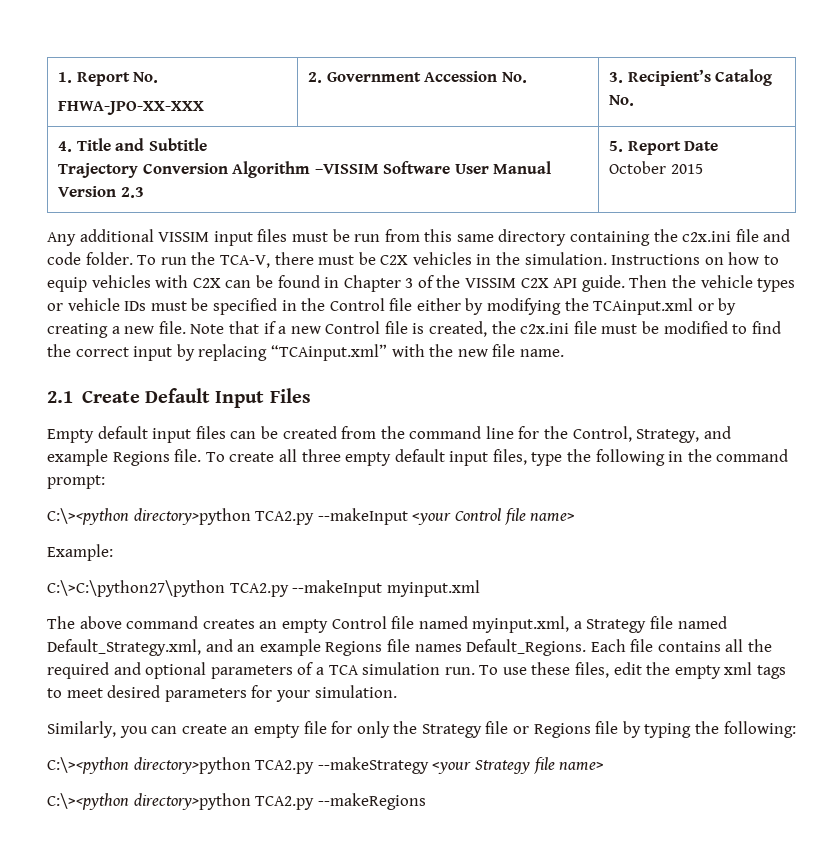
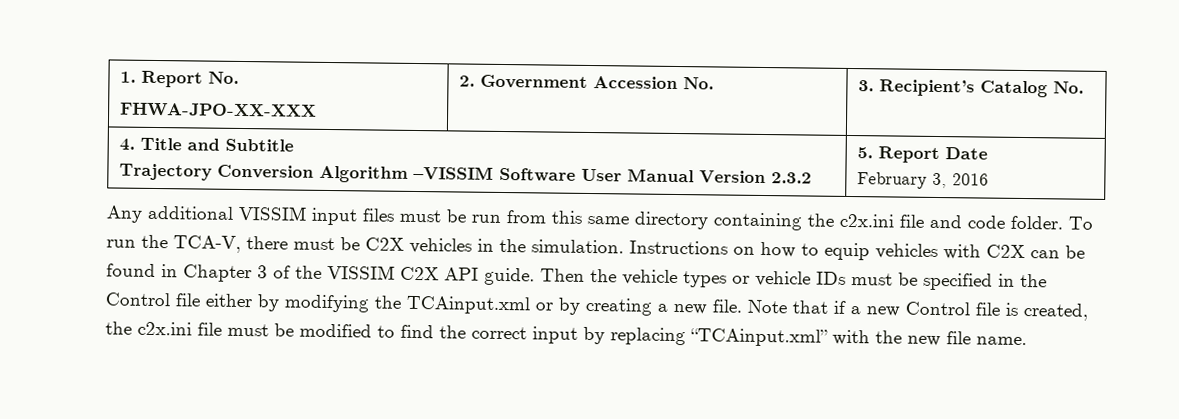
[120,187,144,198] 2.3 -> [771,172,813,184] 2.3.2
[608,161,703,174] October 2015 -> [857,172,990,189] February 3, 2016
[47,388,311,408] [47,426,731,443] [47,449,789,466] [47,475,105,489] [47,508,576,525] [47,544,113,561] [47,580,480,597] [47,616,727,633] [47,639,773,656] [47,662,787,679] [47,685,397,702] [47,721,796,738] [47,757,605,774] [47,793,426,810] // 2.1 Create Default Input Files // Empty default input files can be created from the command line for the Control, Strategy, and example Regions file. To create all three empty default input files, type the following in the command prompt: // C:\><python directory>python TCA2.py --makeInput <your Control file name> // Example: // C:\>C:\python27\python TCA2.py --makeInput myinput.xml // The above command creates an empty Control file named myinput.xml, a Strategy file named Default_Strategy.xml, and an example Regions file names Default_Regions. Each file contains all the required and optional parameters of a TCA simulation run. To use these files, edit the empty xml tags to meet desired parameters for your simulation. // Similarly, you can create an empty file for only the Strategy file or Regions file by typing the following: // C:\><python directory>python TCA2.py --makeStrategy <your Strategy file name> // C:\><python directory>python TCA2.py --makeRegions -> (1027, 341) none

